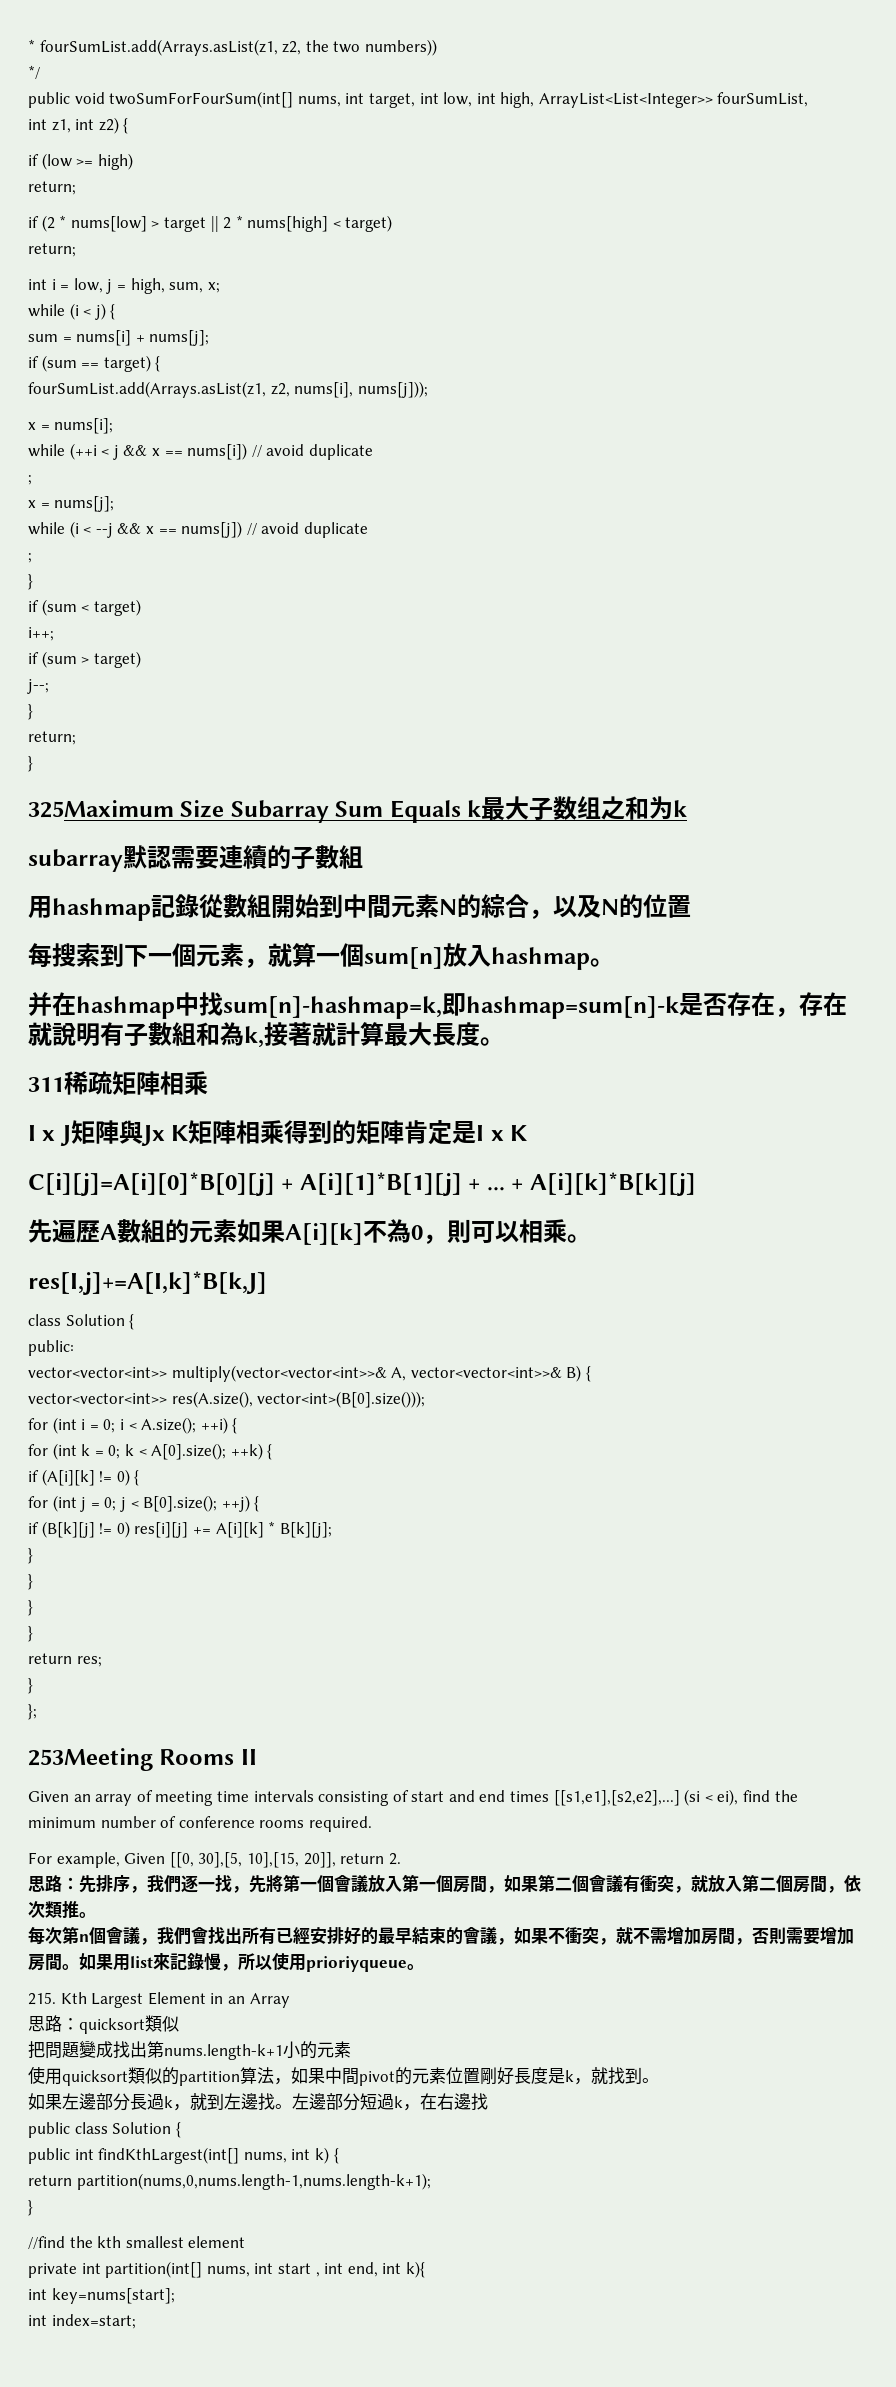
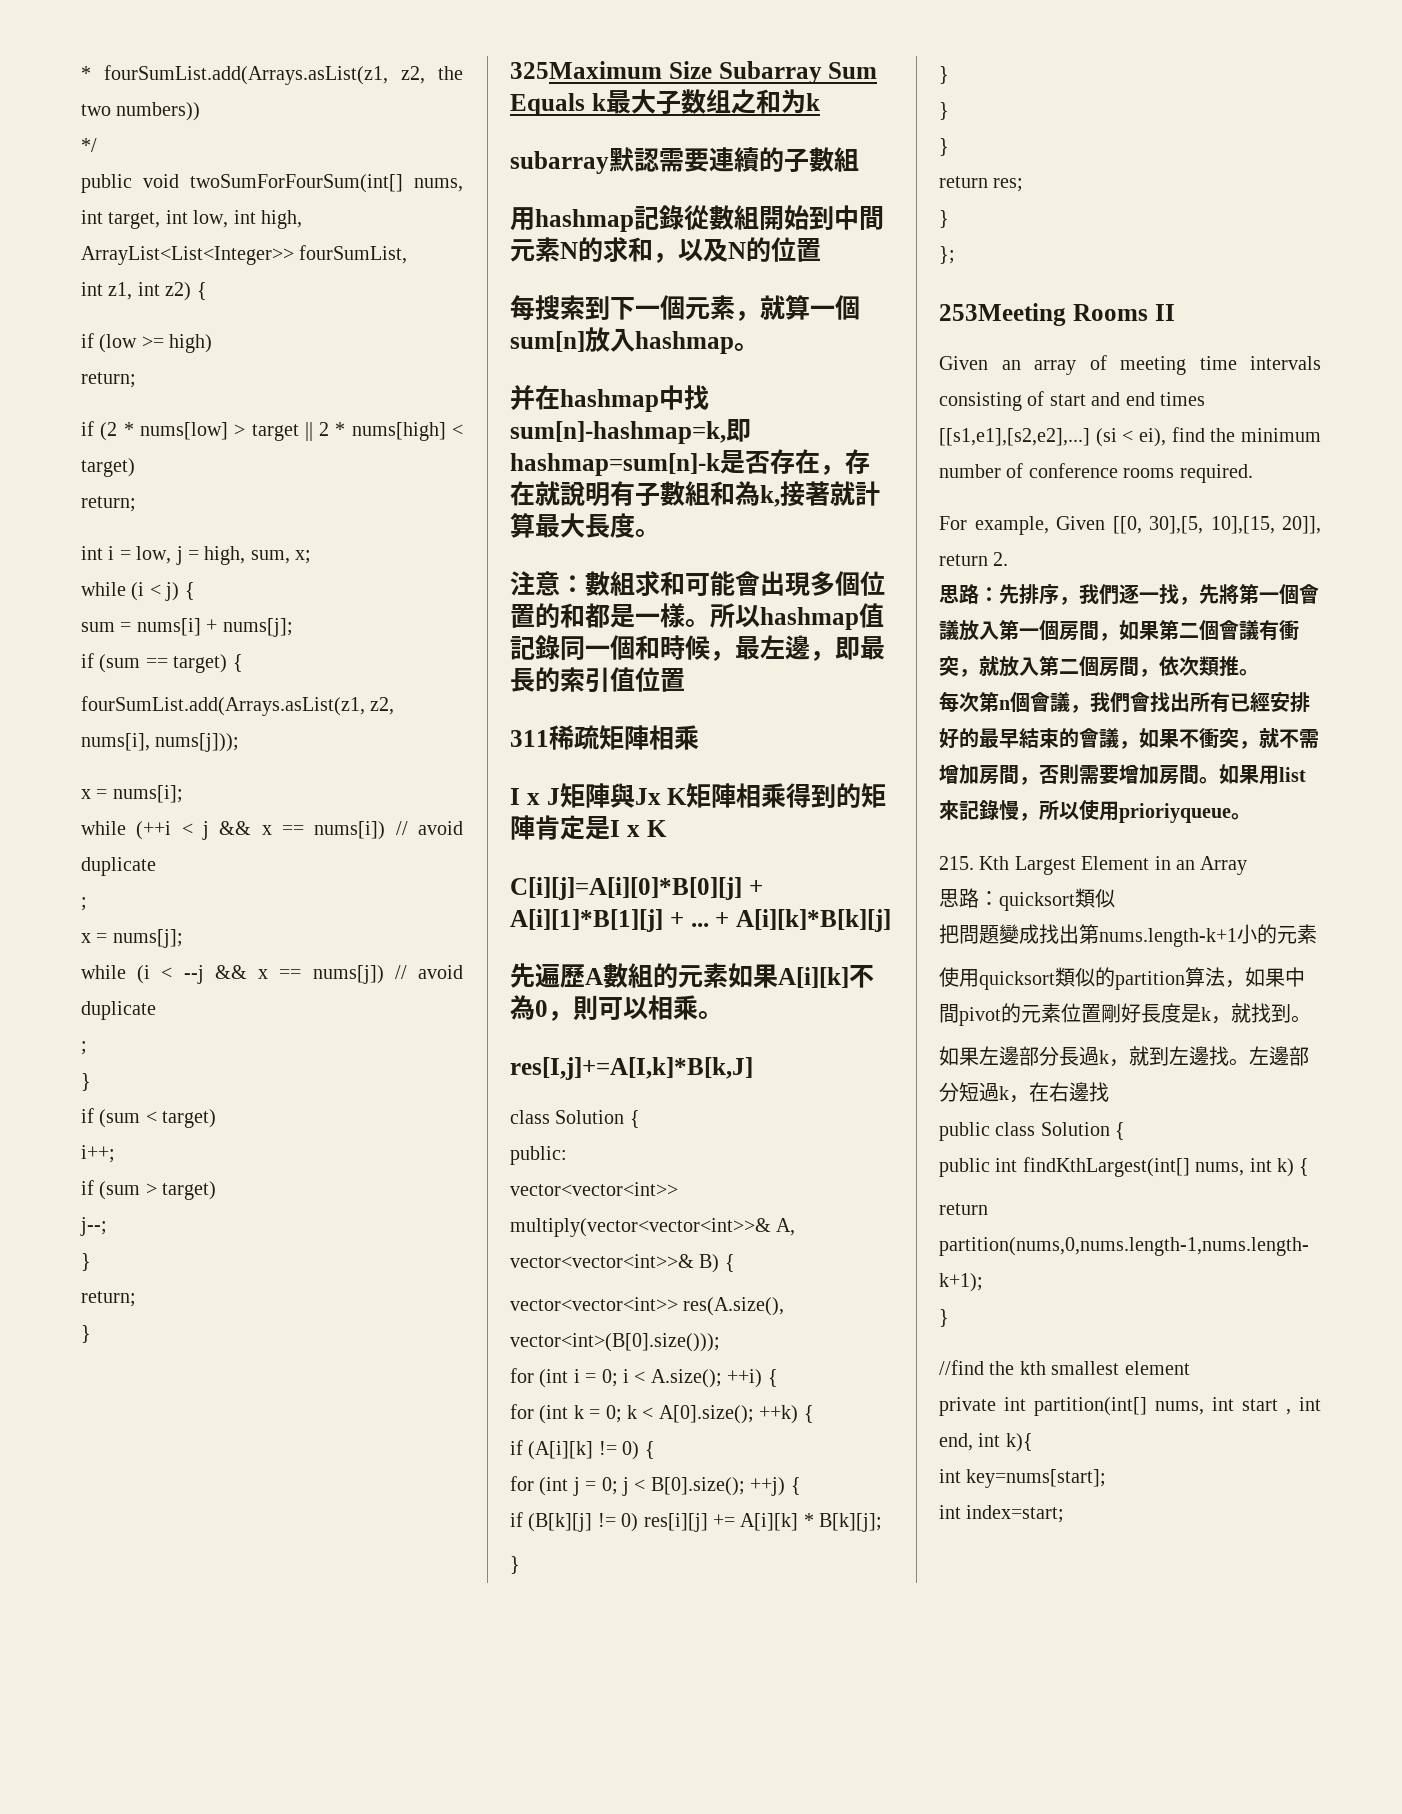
[481,894,529,918] 綜合 -> [603,237,653,263] 求和
(504, 1041) none -> [510,571,885,597] [510,603,884,630] [510,635,885,661] [510,667,685,693] // 注意：數組求和可能會出現多個位置的和都是一樣。所以hashmap值記錄同一個和時候，最左邊，即最長的索引值位置

